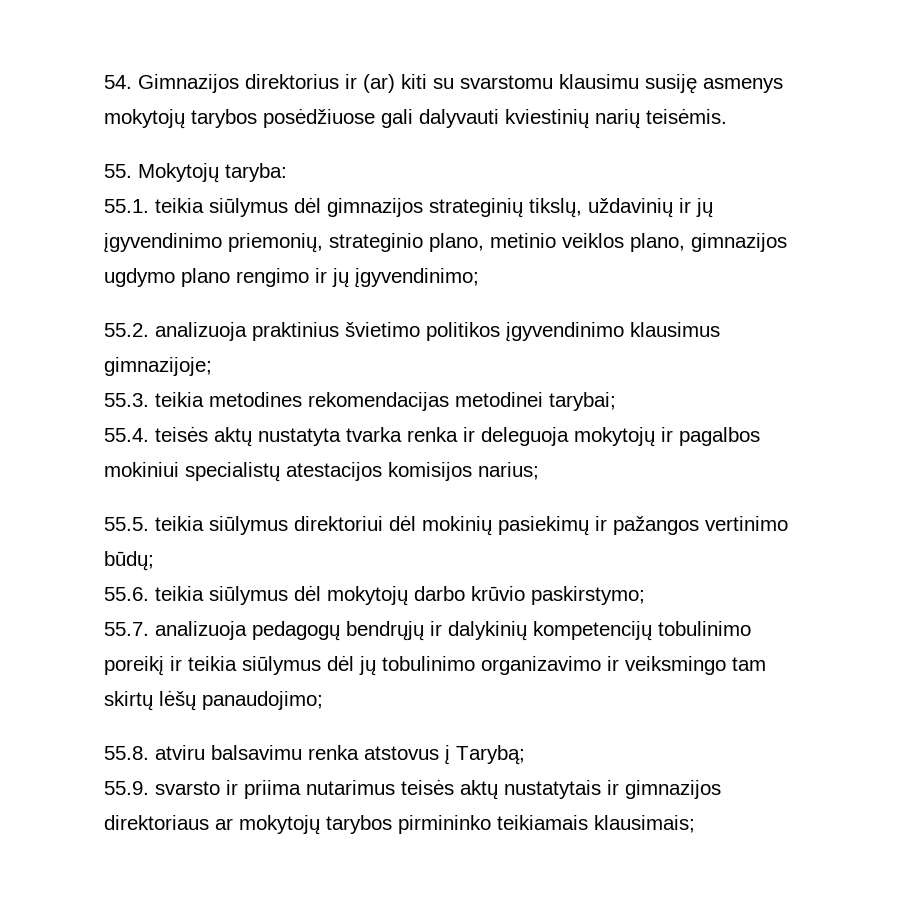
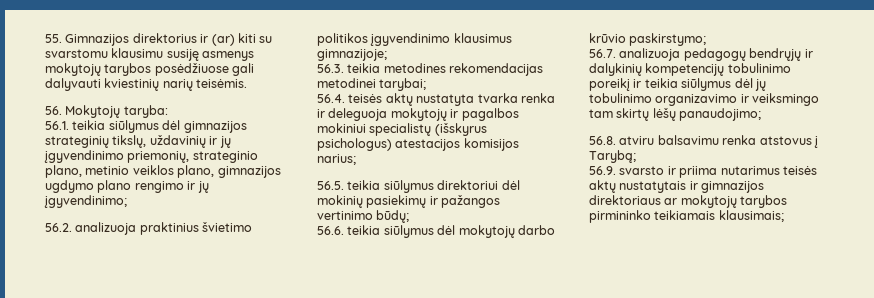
[104,75,132,89] 54. -> [45,34,62,43] 55.
[104,164,132,178] 55. -> [45,106,62,115] 56.
[104,199,149,213] 55.1. -> [45,121,69,130] 56.1.
[104,323,149,337] 55.2. -> [45,223,72,232] 56.2.
[104,393,149,407] 55.3. -> [317,64,344,73] 56.3.
[104,428,149,442] 55.4. -> [317,94,345,103] 56.4.
(280, 472) none -> [434,123,487,136] [317,138,392,151] (išskyrus psichologus)
[104,517,149,531] 55.5. -> [317,181,344,190] 56.5.
[104,587,149,601] 55.6. -> [317,226,344,235] 56.6.
[104,622,149,636] 55.7. -> [589,49,616,58] 56.7.
[104,746,149,760] 55.8. -> [589,136,616,145] 56.8.
[104,781,149,795] 55.9. -> [589,166,616,175] 56.9.

